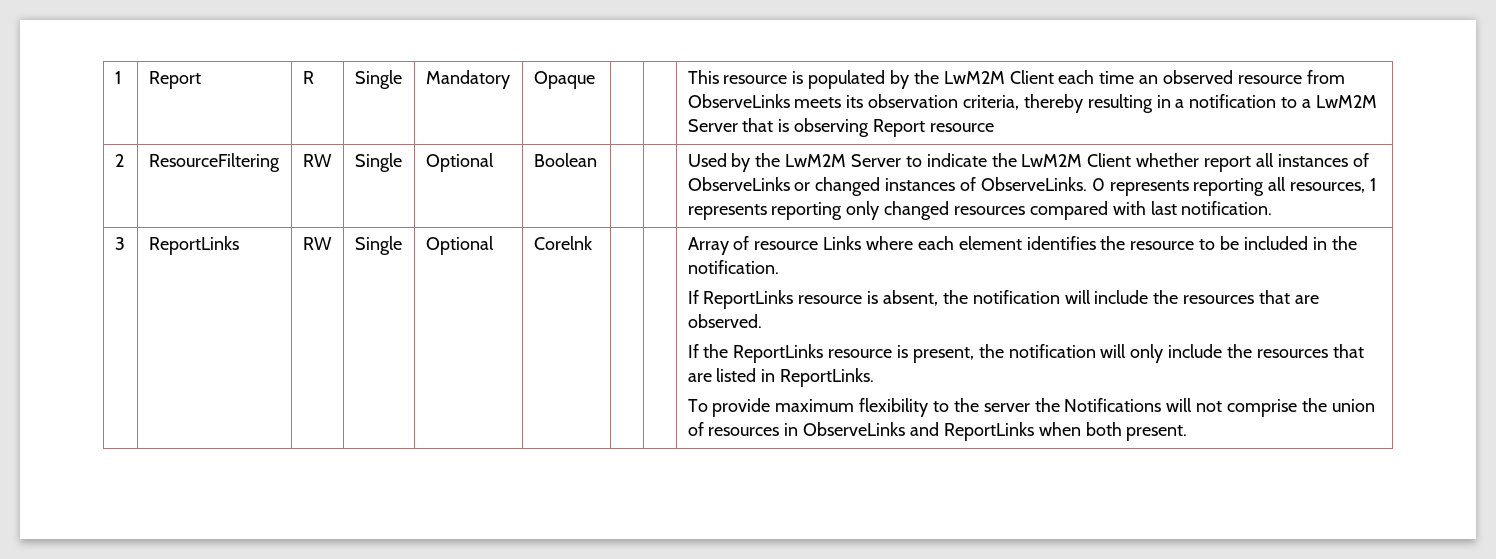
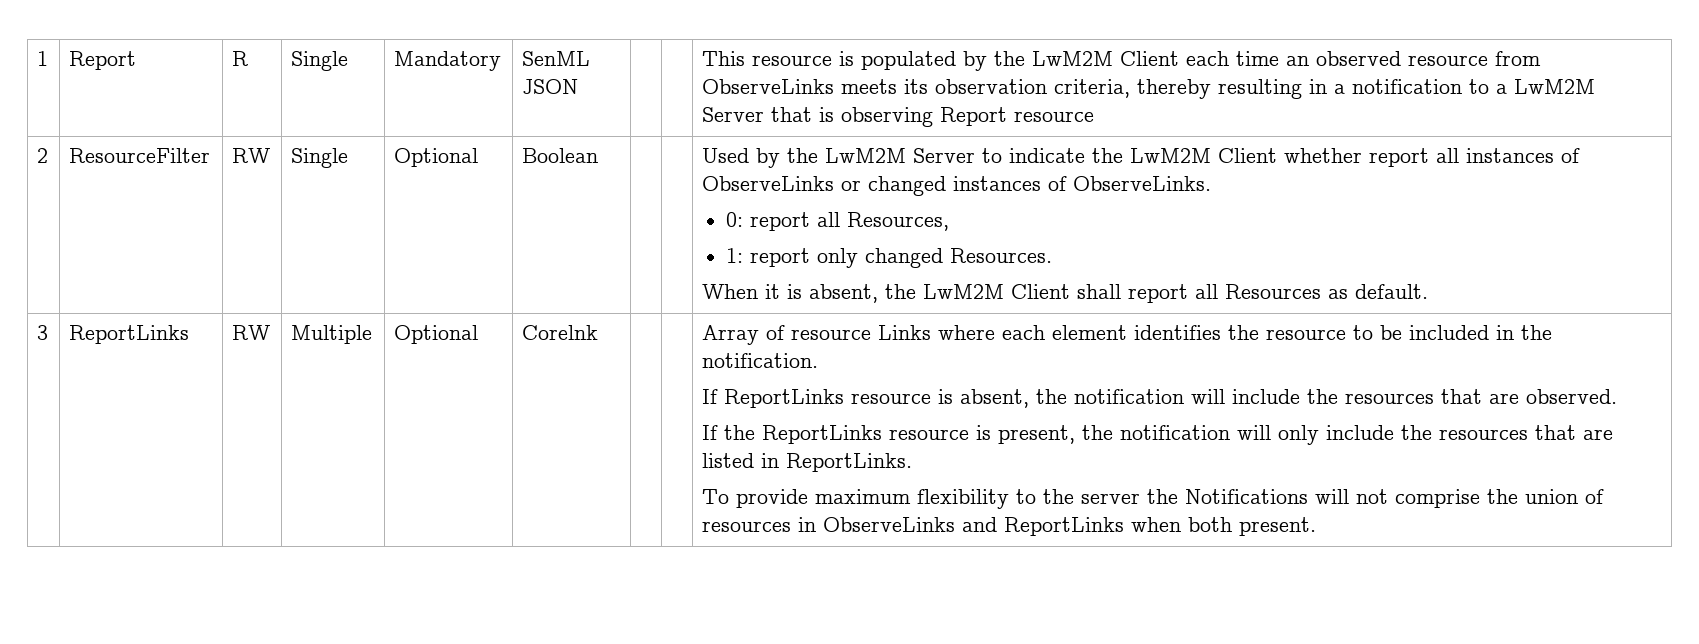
[533,71,595,89] Opaque -> [522,51,591,66] [522,79,579,94] SenML JSON
[148,153,280,172] ResourceFiltering -> [69,148,211,163] ResourceFilter
[1091,177,1377,196] [687,201,1273,220] 0 represents reporting all resources, 1 represents reporting only changed resources compared with last notification. -> [725,212,949,231] [725,248,1052,268] [702,284,1429,303] // 0: report all Resources, // 1: report only changed Resources. // When it is absent, the LwM2M Client shall report all Resources as default.
[354,236,402,255] Single -> [291,325,373,344] Multiple

